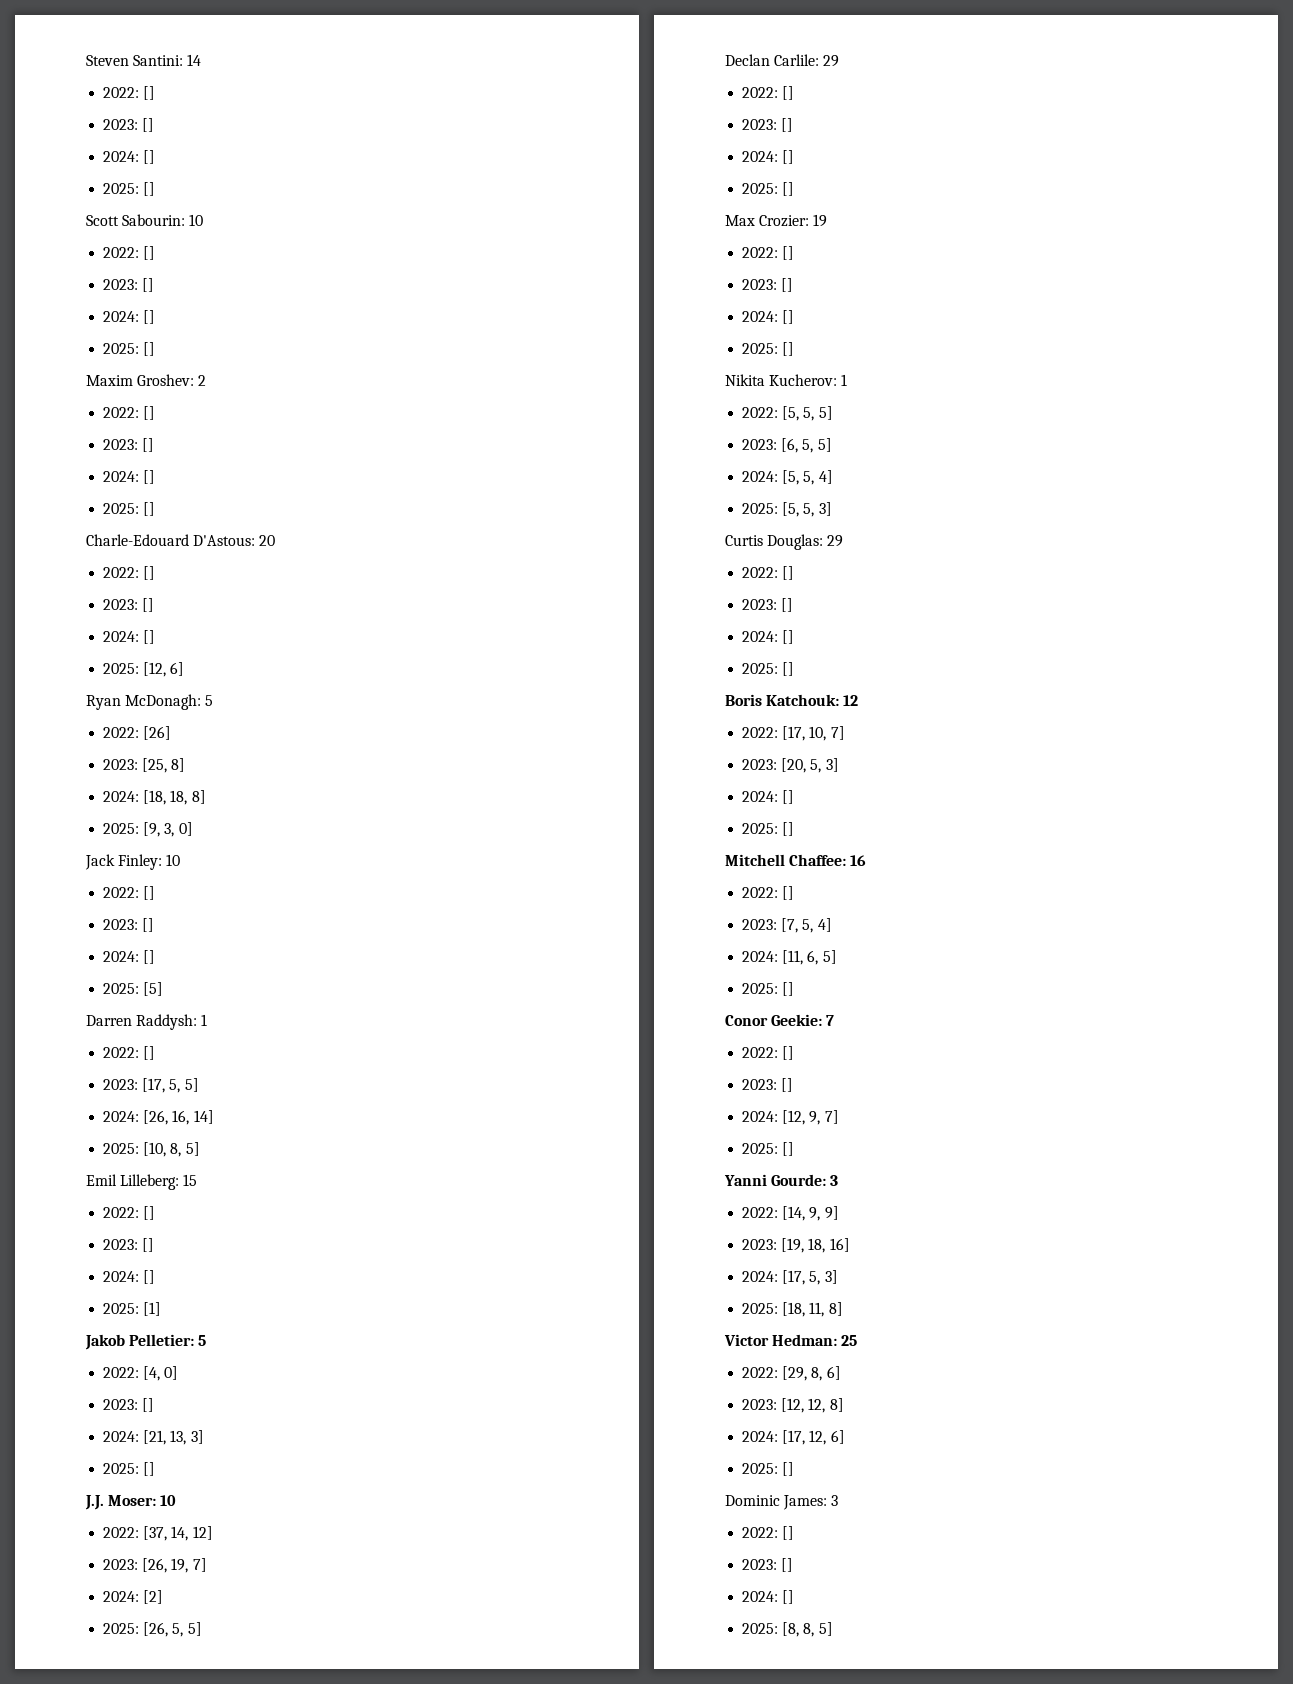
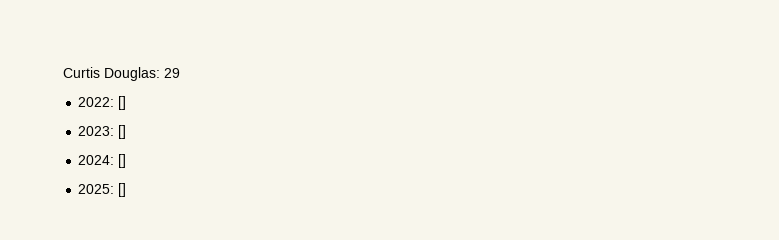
[86,54,202,66] [103,86,156,100] [103,118,155,132] [103,150,156,164] [103,182,156,196] [86,214,204,226] [103,246,156,260] [103,278,155,292] [103,310,156,324] [103,342,156,356] [86,374,207,386] [103,406,156,420] [103,438,155,452] [103,470,156,484] [103,502,156,516] [86,534,276,546] [103,566,156,580] [103,598,155,612] [103,630,156,644] [103,662,185,677] [86,694,214,710] [103,726,172,740] [103,758,186,773] [103,790,206,805] [103,822,193,837] [85,854,181,870] [103,886,156,900] [103,918,155,932] [103,950,156,964] [103,982,164,996] [86,1014,208,1030] [103,1046,156,1060] [103,1078,199,1093] [103,1110,214,1125] [103,1142,200,1157] [86,1174,198,1190] [103,1206,156,1220] [103,1238,155,1252] [103,1270,156,1284] [103,1302,162,1316] [85,1334,207,1350] [103,1366,179,1381] [103,1398,155,1412] [103,1430,204,1445] [103,1462,156,1476] [85,1495,177,1510] [103,1526,213,1541] [103,1558,207,1573] [103,1590,164,1604] [103,1622,202,1637] [725,54,840,67] [742,86,795,100] [742,118,794,132] [742,150,795,164] [742,182,795,196] [725,214,828,227] [742,246,795,260] [742,278,794,292] [742,310,795,324] [742,342,795,356] [725,374,848,386] [742,406,833,421] [742,438,832,453] [742,470,833,485] [742,502,832,517] Steven Santini: 14 // 2022: [] // 2023: [] // 2024: [] // 2025: [] // Scott Sabourin: 10 // 2022: [] // 2023: [] // 2024: [] // 2025: [] // Maxim Groshev: 2 // 2022: [] // 2023: [] // 2024: [] // 2025: [] // Charle-Edouard D'Astous: 20 // 2022: [] // 2023: [] // 2024: [] // 2025: [12, 6] // Ryan McDonagh: 5 // 2022: [26] // 2023: [25, 8] // 2024: [18, 18, 8] // 2025: [9, 3, 0] // Jack Finley: 10 // 2022: [] // 2023: [] // 2024: [] // 2025: [5] // Darren Raddysh: 1 // 2022: [] // 2023: [17, 5, 5] // 2024: [26, 16, 14] // 2025: [10, 8, 5] // Emil Lilleberg: 15 // 2022: [] // 2023: [] // 2024: [] // 2025: [1] // Jakob Pelletier: 5 // 2022: [4, 0] // 2023: [] // 2024: [21, 13, 3] // 2025: [] // J.J. Moser: 10 // 2022: [37, 14, 12] // 2023: [26, 19, 7] // 2024: [2] // 2025: [26, 5, 5] // Declan Carlile: 29 // 2022: [] // 2023: [] // 2024: [] // 2025: [] // Max Crozier: 19 // 2022: [] // 2023: [] // 2024: [] // 2025: [] // Nikita Kucherov: 1 // 2022: [5, 5, 5] // 2023: [6, 5, 5] // 2024: [5, 5, 4] // 2025: [5, 5, 3] // -> (63, 72) none
[725,694,859,706] [742,726,845,741] [742,758,839,773] [742,790,795,804] [742,822,795,836] [725,854,867,866] [742,886,795,900] [742,918,832,933] [742,950,837,965] [742,982,795,996] [725,1014,835,1026] [742,1046,795,1060] [742,1078,794,1092] [742,1110,839,1125] [742,1142,795,1156] [724,1174,839,1186] [742,1206,839,1221] [742,1238,850,1253] [742,1270,838,1285] [742,1302,843,1317] [724,1334,858,1346] [742,1366,841,1381] [742,1398,844,1413] [742,1430,845,1445] [742,1462,795,1476] [725,1495,839,1510] [742,1526,795,1540] [742,1558,794,1572] [742,1590,795,1604] [742,1622,833,1637] // Boris Katchouk: 12 // 2022: [17, 10, 7] // 2023: [20, 5, 3] // 2024: [] // 2025: [] // Mitchell Chaffee: 16 // 2022: [] // 2023: [7, 5, 4] // 2024: [11, 6, 5] // 2025: [] // Conor Geekie: 7 // 2022: [] // 2023: [] // 2024: [12, 9, 7] // 2025: [] // Yanni Gourde: 3 // 2022: [14, 9, 9] // 2023: [19, 18, 16] // 2024: [17, 5, 3] // 2025: [18, 11, 8] // Victor Hedman: 25 // 2022: [29, 8, 6] // 2023: [12, 12, 8] // 2024: [17, 12, 6] // 2025: [] // Dominic James: 3 // 2022: [] // 2023: [] // 2024: [] // 2025: [8, 8, 5] -> (127, 190) none

